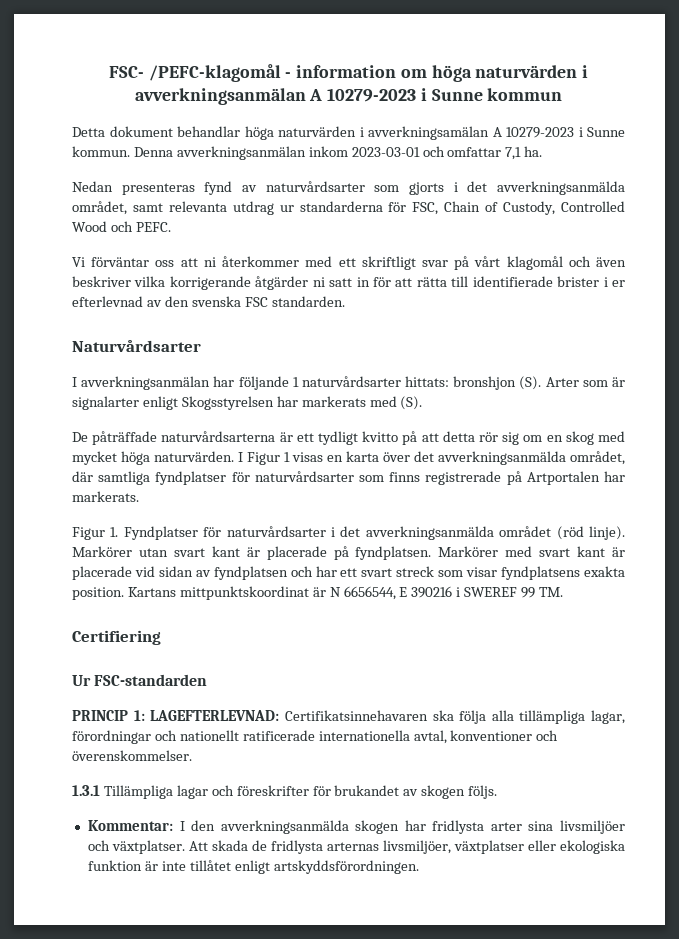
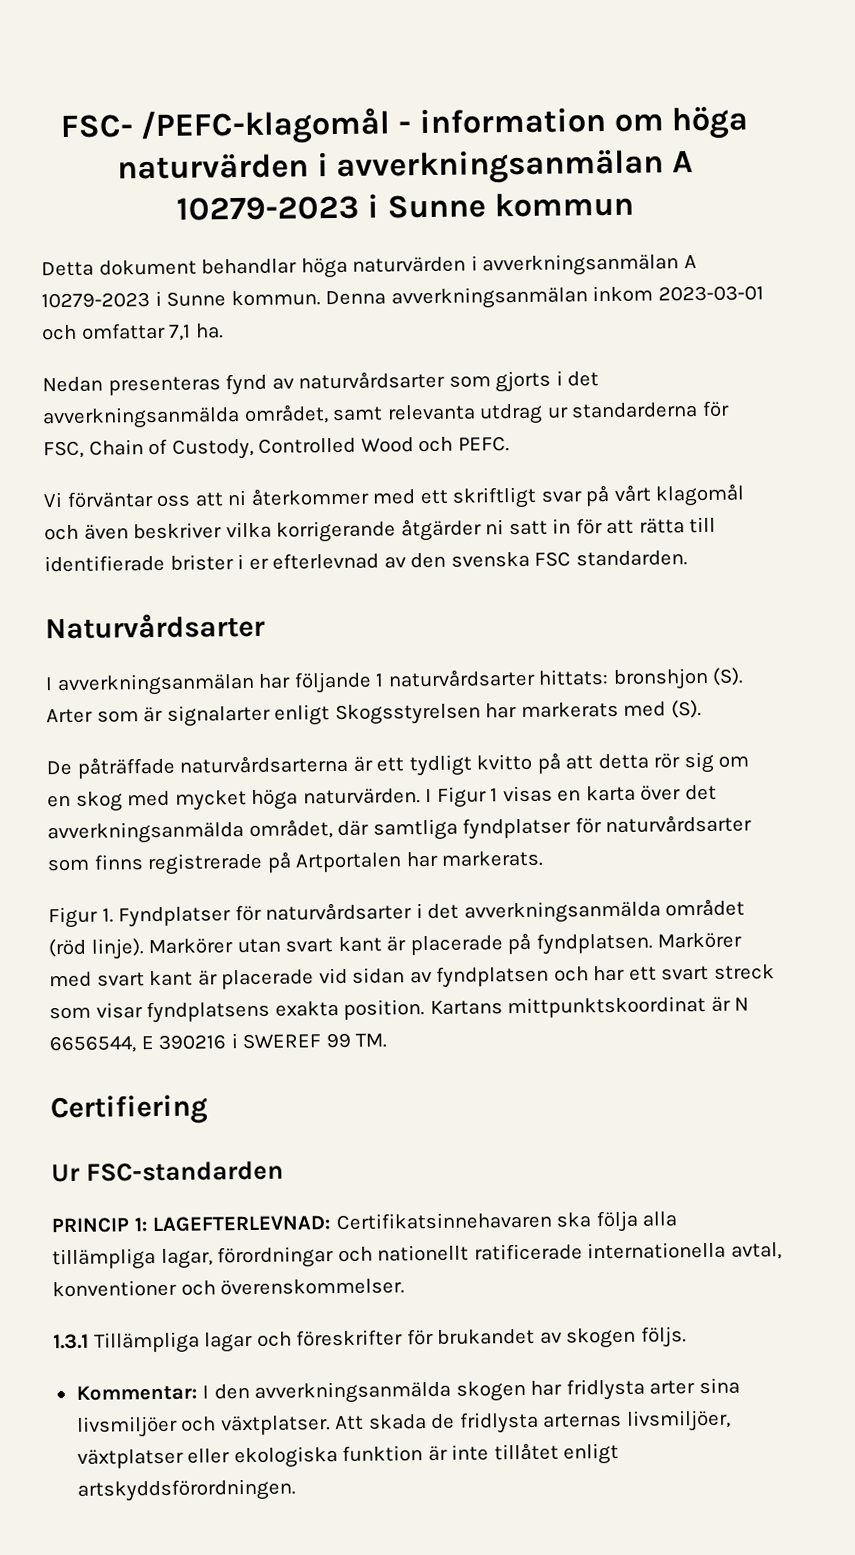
[368,126,489,140] avverkningsamälan -> [482,253,680,277] avverkningsanmälan

